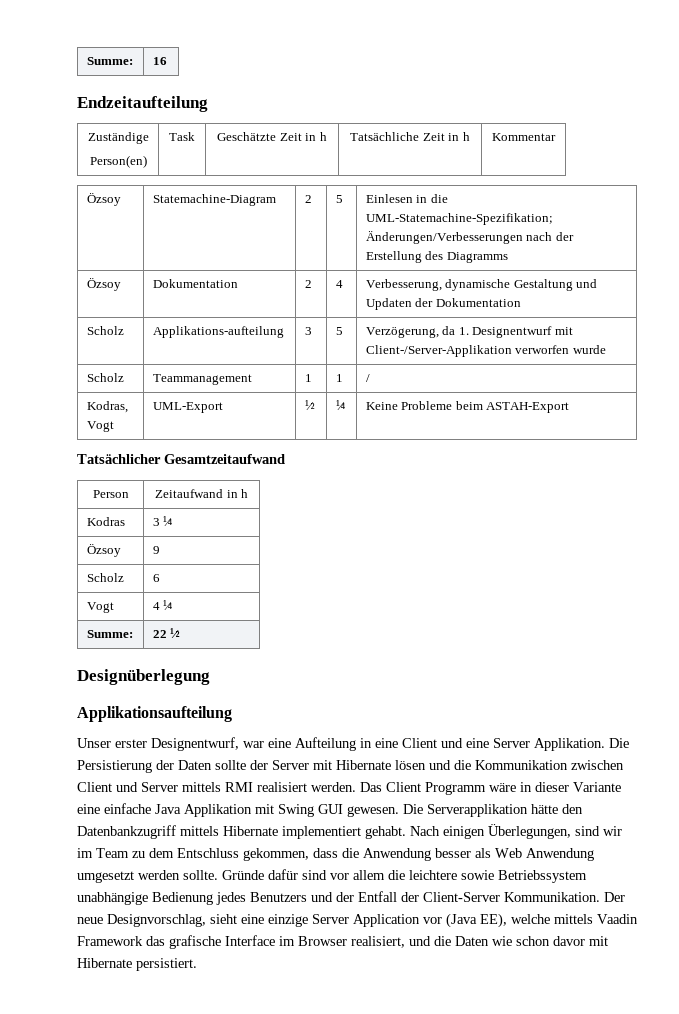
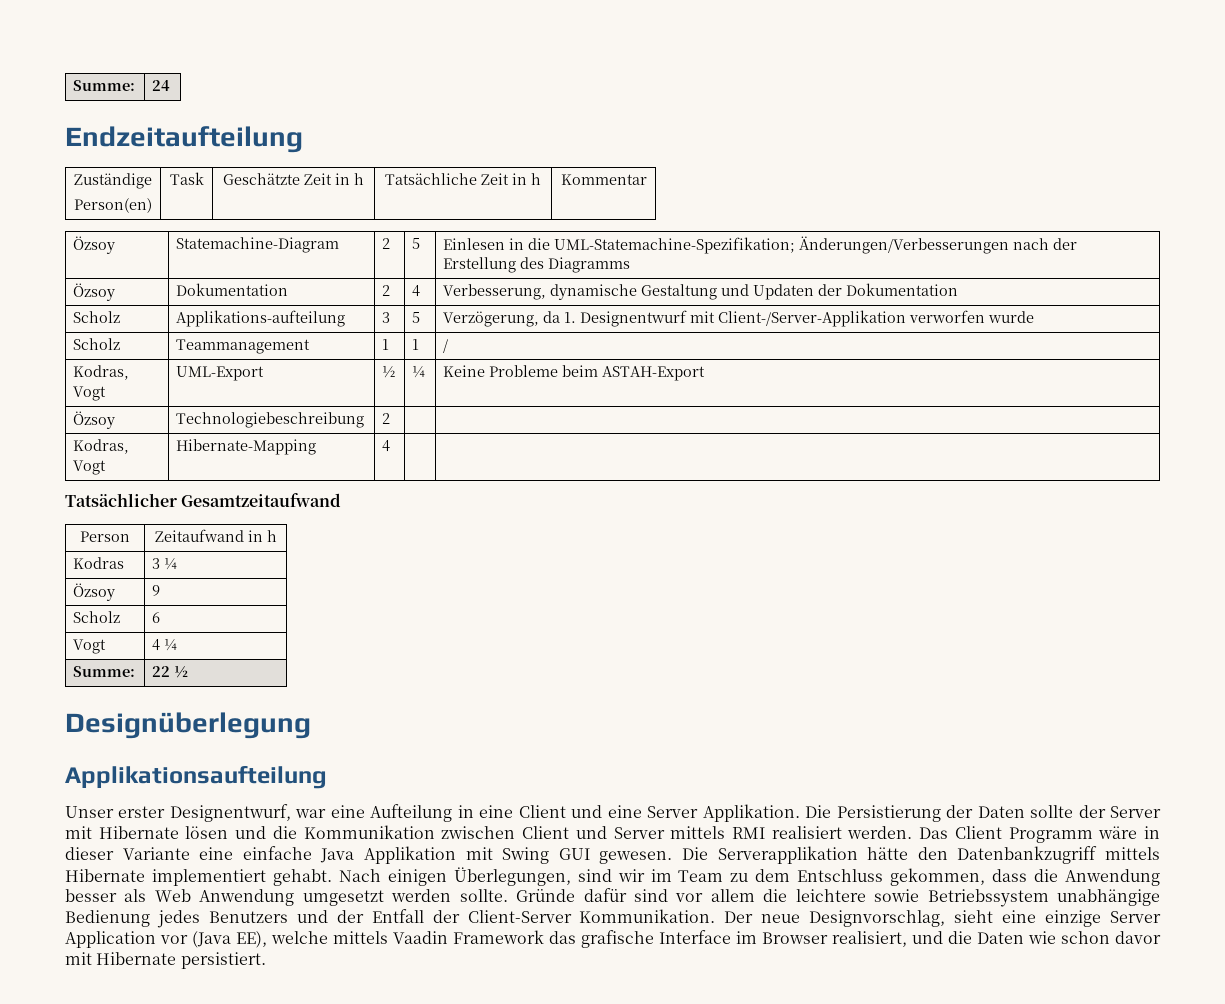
[86,57,133,65] [152,57,167,65] Summe: | 16 -> [73,80,136,91] [152,80,171,91] Summe: | 24
(570, 407) none -> [73,411,116,429] [176,412,365,428] [382,413,391,424] [73,439,130,454] [73,460,107,475] [176,439,317,455] [382,440,391,452] // Özsoy | Technologiebeschreibung | 2 | | // Kodras, Vogt | Hibernate-Mapping | 4 | |

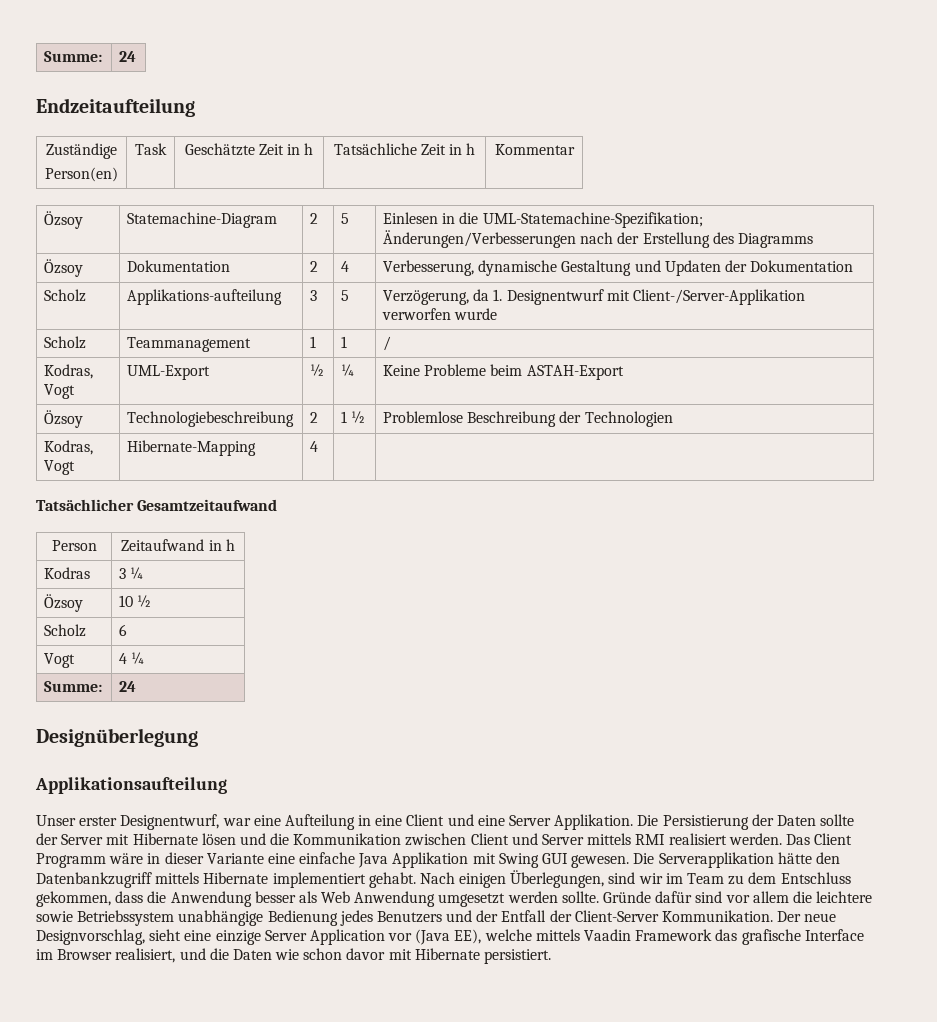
(391, 418) | -> [341,411,366,423] [383,411,673,427] 1 ½ | Problemlose Beschreibung der Technologien
[152,585,161,596] 9 -> [119,595,152,607] 10 ½
[152,665,189,678] 22 ½ -> [119,681,137,692] 24

